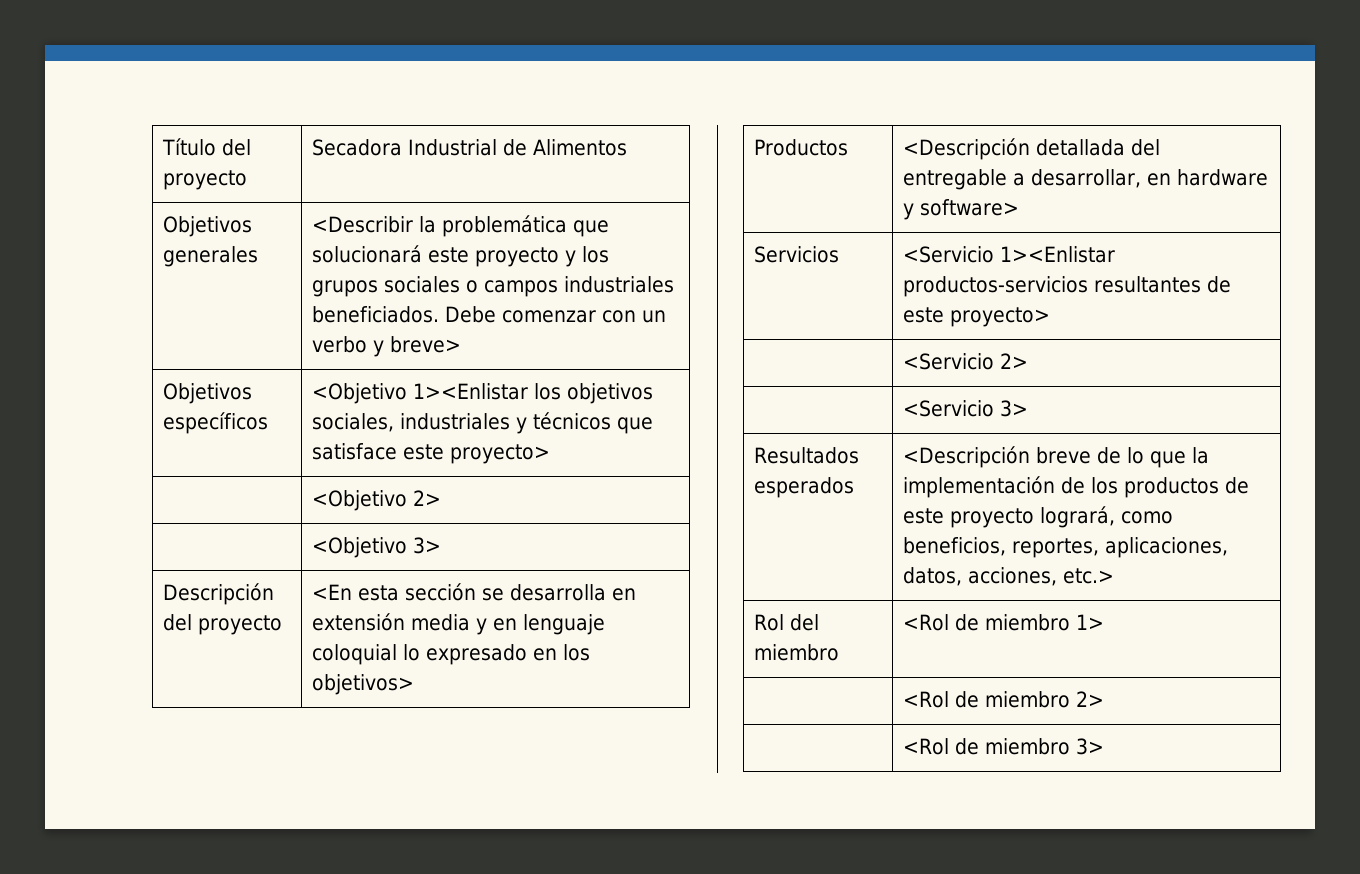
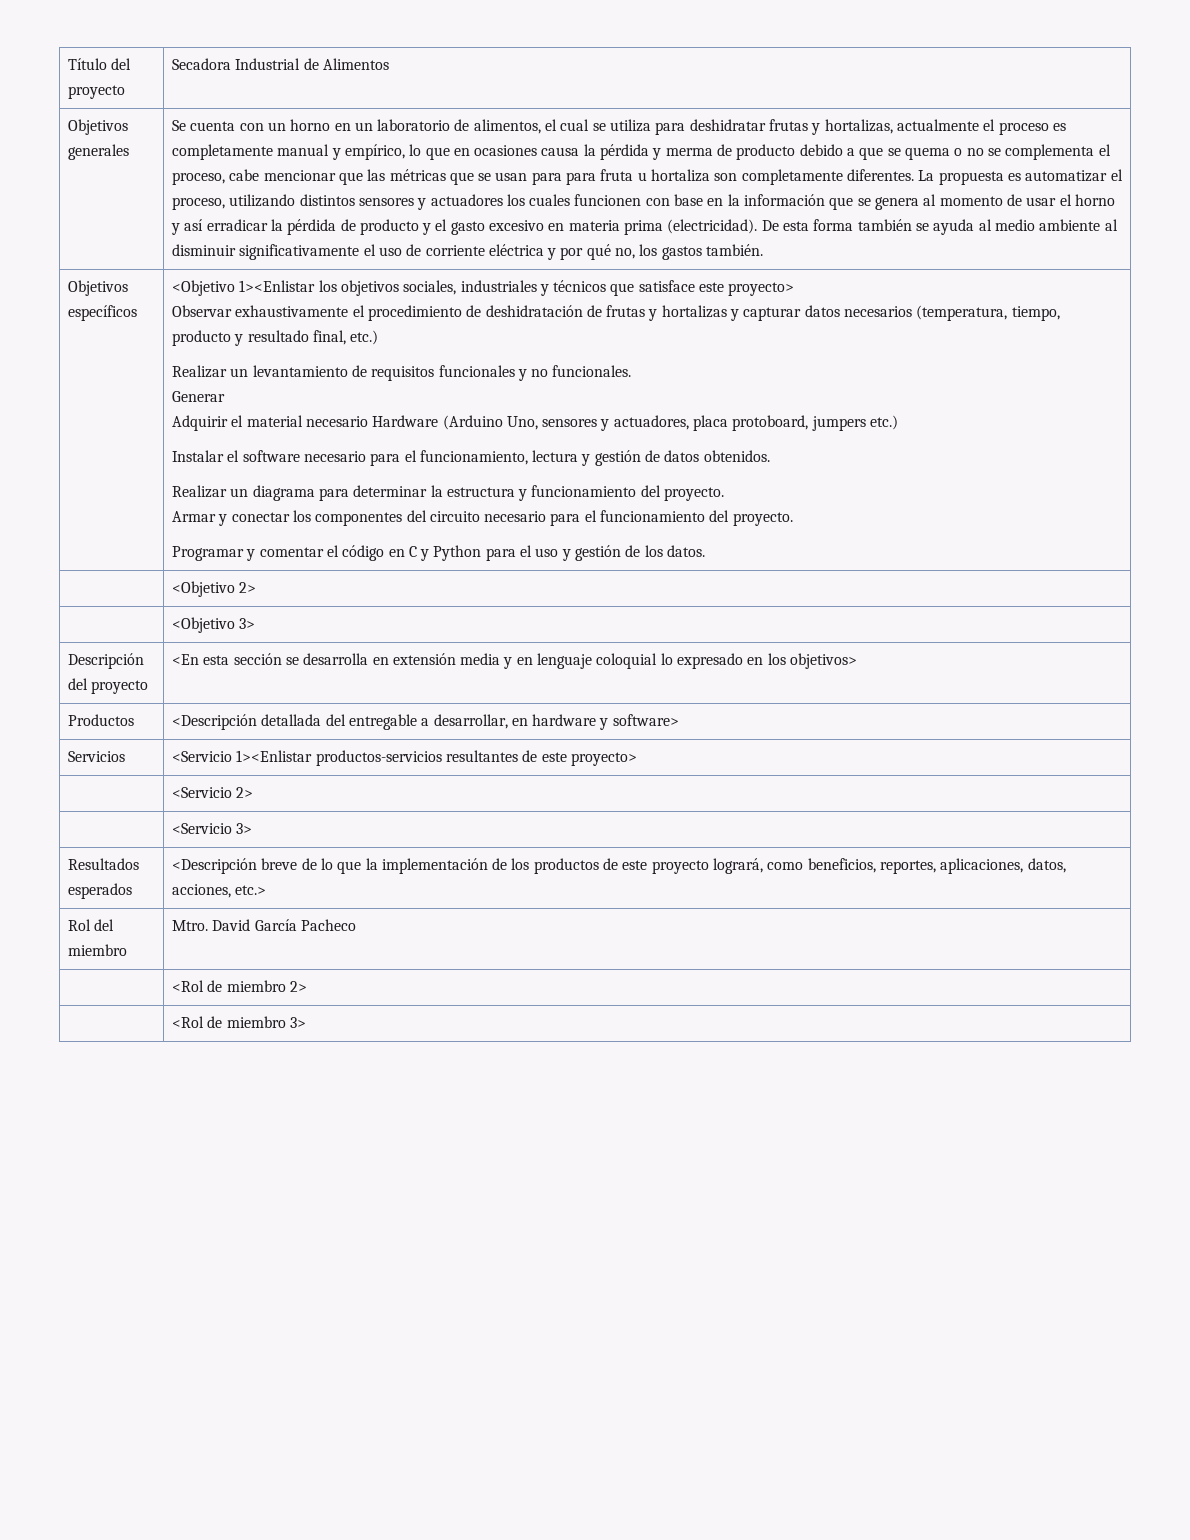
[312,215,610,237] [312,245,610,267] [312,276,675,297] [312,306,667,323] [312,336,462,357] <Describir la problemática que solucionará este proyecto y los grupos sociales o campos industriales beneficiados. Debe comenzar con un verbo y breve> -> [171,119,1066,135] [171,144,1111,160] [171,169,1123,185] [171,194,1115,210] [170,219,1118,235] [171,244,764,260] Se cuenta con un horno en un laboratorio de alimentos, el cual se utiliza para deshidratar frutas y hortalizas, actualmente el proceso es completamente manual y empírico, lo que en ocasiones causa la pérdida y merma de producto debido a que se quema o no se complementa el proceso, cabe mencionar que las métricas que se usan para para fruta u hortaliza son completamente diferentes. La propuesta es automatizar el proceso, utilizando distintos sensores y actuadores los cuales funcionen con base en la información que se genera al momento de usar el horno y así erradicar la pérdida de producto y el gasto excesivo en materia prima (electricidad). De esta forma también se ayuda al medio ambiente al disminuir significativamente el uso de corriente eléctrica y por qué no, los gastos también.
(551, 454) none -> [171,305,1060,321] [171,330,379,346] [171,365,632,381] [171,391,225,402] [171,415,899,431] [171,450,770,466] [171,485,725,501] [171,510,793,526] [171,545,706,561] // Observar exhaustivamente el procedimiento de deshidratación de frutas y hortalizas y capturar datos necesarios (temperatura, tiempo, producto y resultado final, etc.) // Realizar un levantamiento de requisitos funcionales y no funcionales. // Generar // Adquirir el material necesario Hardware (Arduino Uno, sensores y actuadores, placa protoboard, jumpers etc.) // Instalar el software necesario para el funcionamiento, lectura y gestión de datos obtenidos. // Realizar un diagrama para determinar la estructura y funcionamiento del proyecto. // Armar y conectar los componentes del circuito necesario para el funcionamiento del proyecto. // Programar y comentar el código en C y Python para el uso y gestión de los datos.
[903,614,1105,631] <Rol de miembro 1> -> [171,919,356,931] Mtro. David García Pacheco

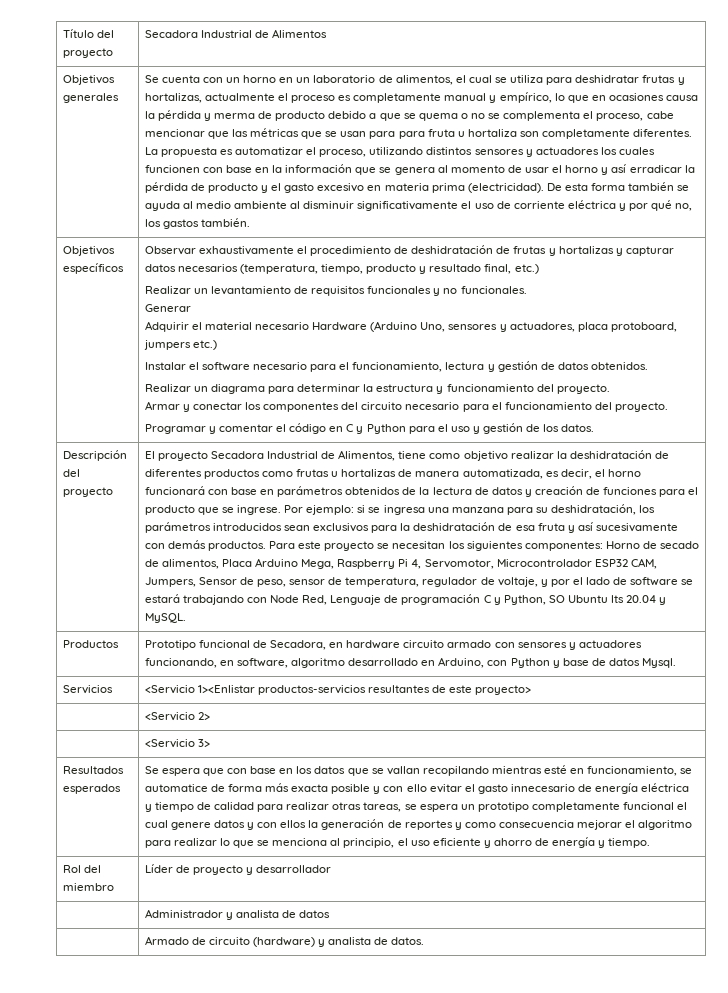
[171,280,795,296] <Objetivo 1><Enlistar los objetivos sociales, industriales y técnicos que satisface este proyecto> // -> (124, 268) none
[171,581,257,597] [171,617,256,633] // | <Objetivo 2> // | <Objetivo 3> -> (595, 428) none
[171,653,858,669] [67,714,134,726] [171,714,679,730] <En esta sección se desarrolla en extensión media y en lenguaje coloquial lo expresado en los objetivos> // Productos | <Descripción detallada del entregable a desarrollar, en hardware y software> -> [144,450,669,461] [144,469,641,479] [144,486,699,497] [144,504,656,515] [144,522,678,533] [144,540,700,551] [144,558,657,569] [144,577,694,587] [144,594,667,605] [144,613,186,623] [62,640,119,648] [144,640,642,650] [144,657,677,668] El proyecto Secadora Industrial de Alimentos, tiene como objetivo realizar la deshidratación de diferentes productos como frutas u hortalizas de manera automatizada, es decir, el horno funcionará con base en parámetros obtenidos de la lectura de datos y creación de funciones para el producto que se ingrese. Por ejemplo: si se ingresa una manzana para su deshidratación, los parámetros introducidos sean exclusivos para la deshidratación de esa fruta y así sucesivamente con demás productos. Para este proyecto se necesitan los siguientes componentes: Horno de secado de alimentos, Placa Arduino Mega, Raspberry Pi 4, Servomotor, Microcontrolador ESP32 CAM, Jumpers, Sensor de peso, sensor de temperatura, regulador de voltaje, y por el lado de software se estará trabajando con Node Red, Lenguaje de programación C y Python, SO Ubuntu lts 20.04 y MySQL. // Productos | Prototipo funcional de Secadora, en hardware circuito armado con sensores y actuadores funcionando, en software, algoritmo desarrollado en Arduino, con Python y base de datos Mysql.
[171,858,1066,874] [171,884,267,898] [67,919,115,931] [67,944,127,956] [171,919,356,931] [171,980,307,992] [171,1016,306,1028] <Descripción breve de lo que la implementación de los productos de este proyecto logrará, como beneficios, reportes, aplicaciones, datos, acciones, etc.> // Rol del miembro | Mtro. David García Pacheco // | <Rol de miembro 2> // | <Rol de miembro 3> -> [144,765,693,776] [144,783,690,794] [144,802,688,812] [144,819,693,830] [144,837,651,848] [62,865,101,873] [62,883,114,891] [144,864,332,875] [144,909,331,920] [144,936,425,947] Se espera que con base en los datos que se vallan recopilando mientras esté en funcionamiento, se automatice de forma más exacta posible y con ello evitar el gasto innecesario de energía eléctrica y tiempo de calidad para realizar otras tareas, se espera un prototipo completamente funcional el cual genere datos y con ellos la generación de reportes y como consecuencia mejorar el algoritmo para realizar lo que se menciona al principio, el uso eficiente y ahorro de energía y tiempo. // Rol del miembro | Líder de proyecto y desarrollador // | Administrador y analista de datos // | Armado de circuito (hardware) y analista de datos.

